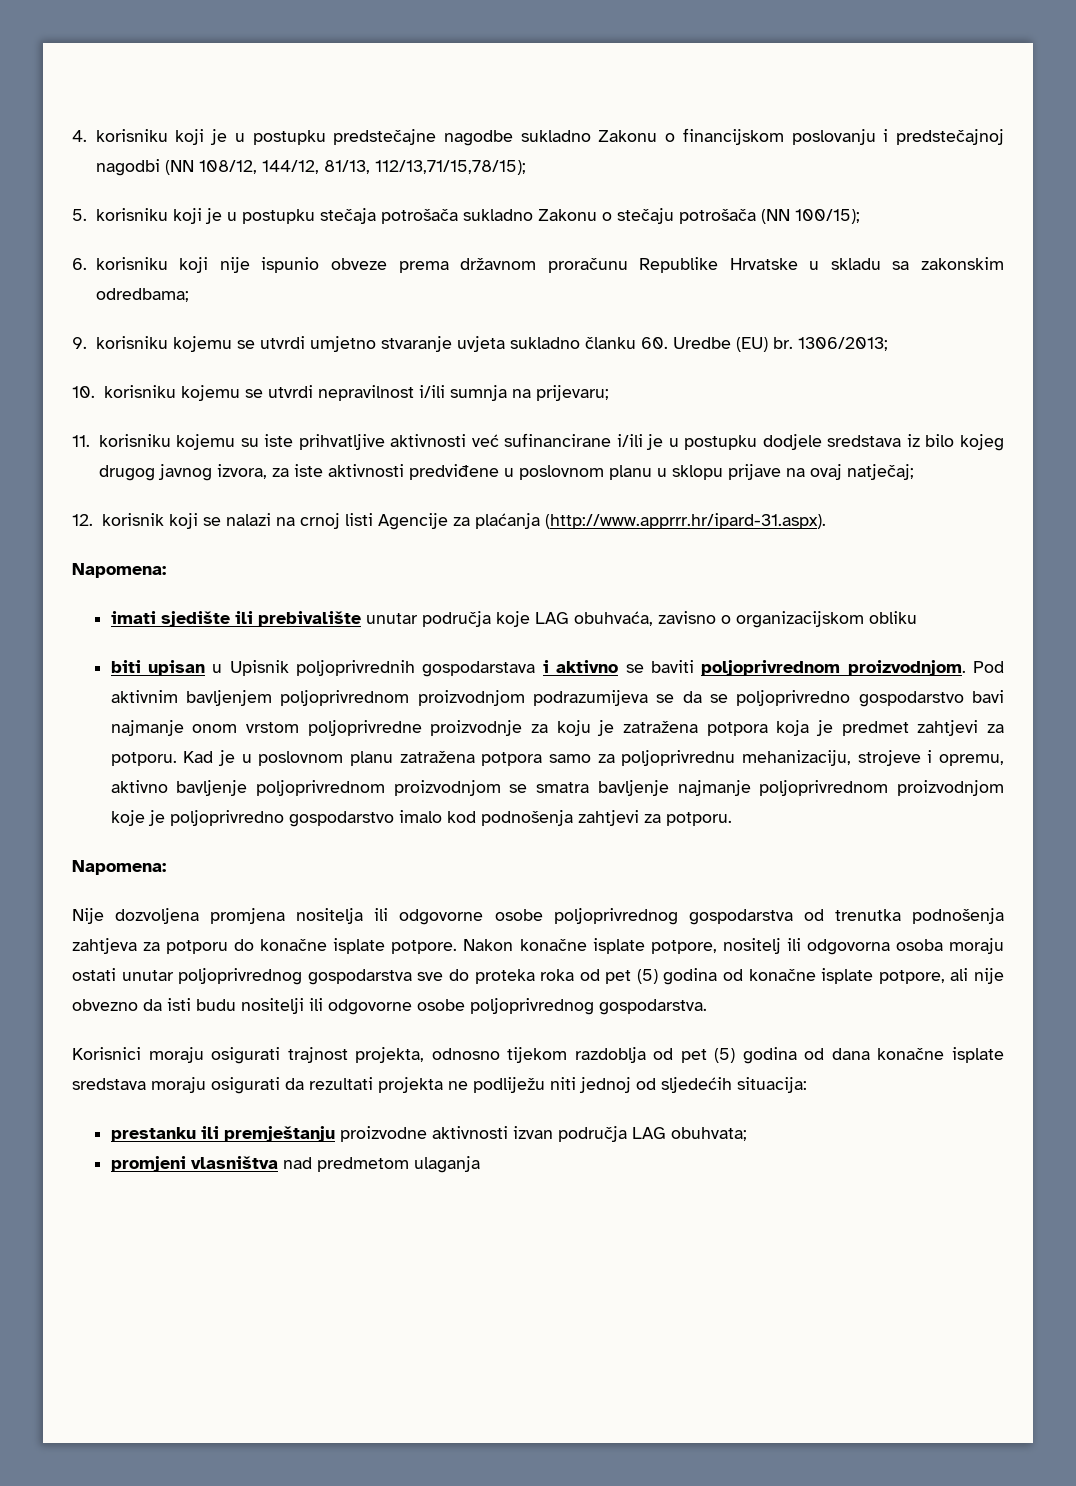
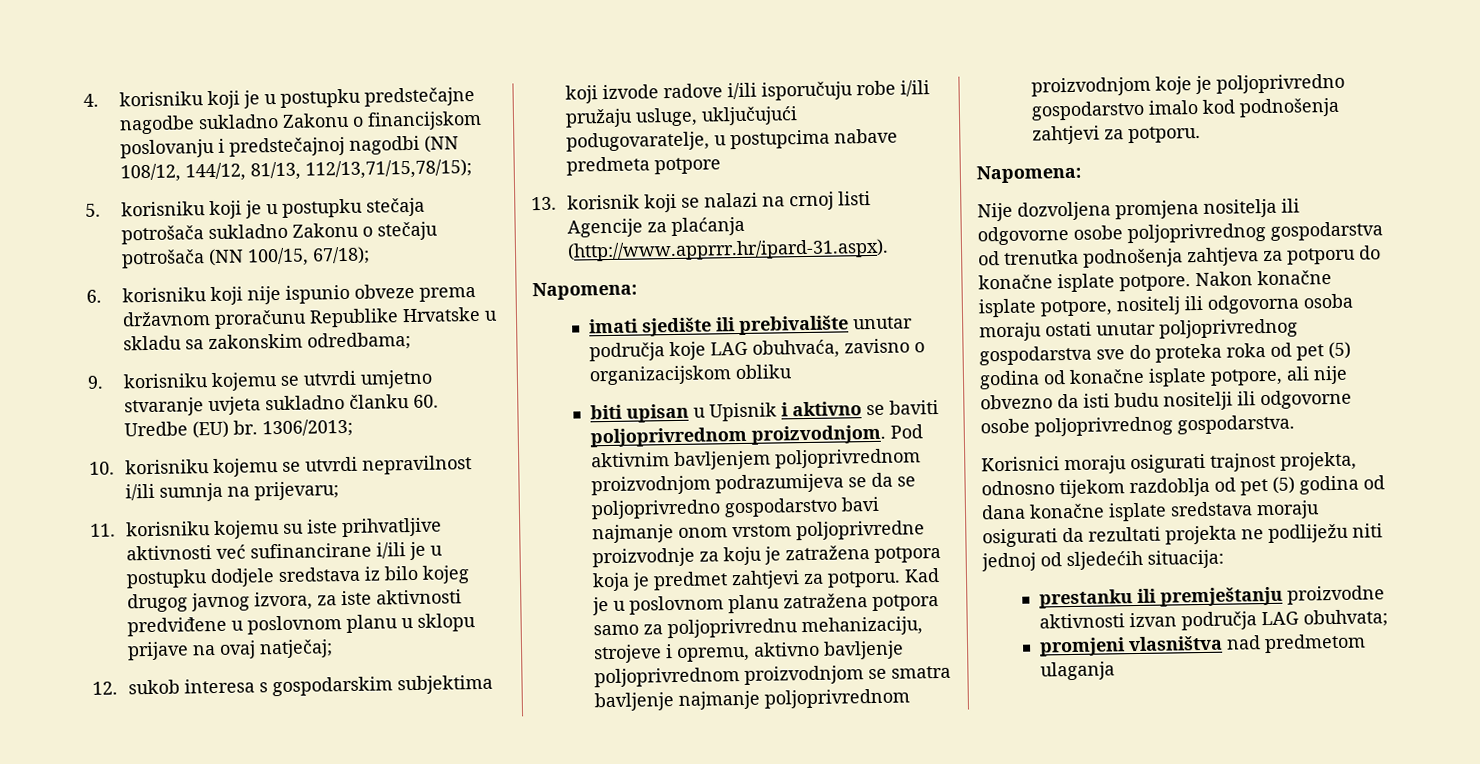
[794,209,860,224] 100/15); -> [246,246,370,267] 100/15, 67/18);
(93, 520) none -> [127,674,493,697] [564,80,930,104] [564,106,798,128] [565,128,898,152] [565,156,721,176] [531,196,557,211] sukob interesa s gospodarskim subjektima koji izvode radove i/ili isporučuju robe i/ili pružaju usluge, uključujući podugovaratelje, u postupcima nabave predmeta potpore // 13.
[296,660,536,677] poljoprivrednih gospodarstava -> (777, 412) none

